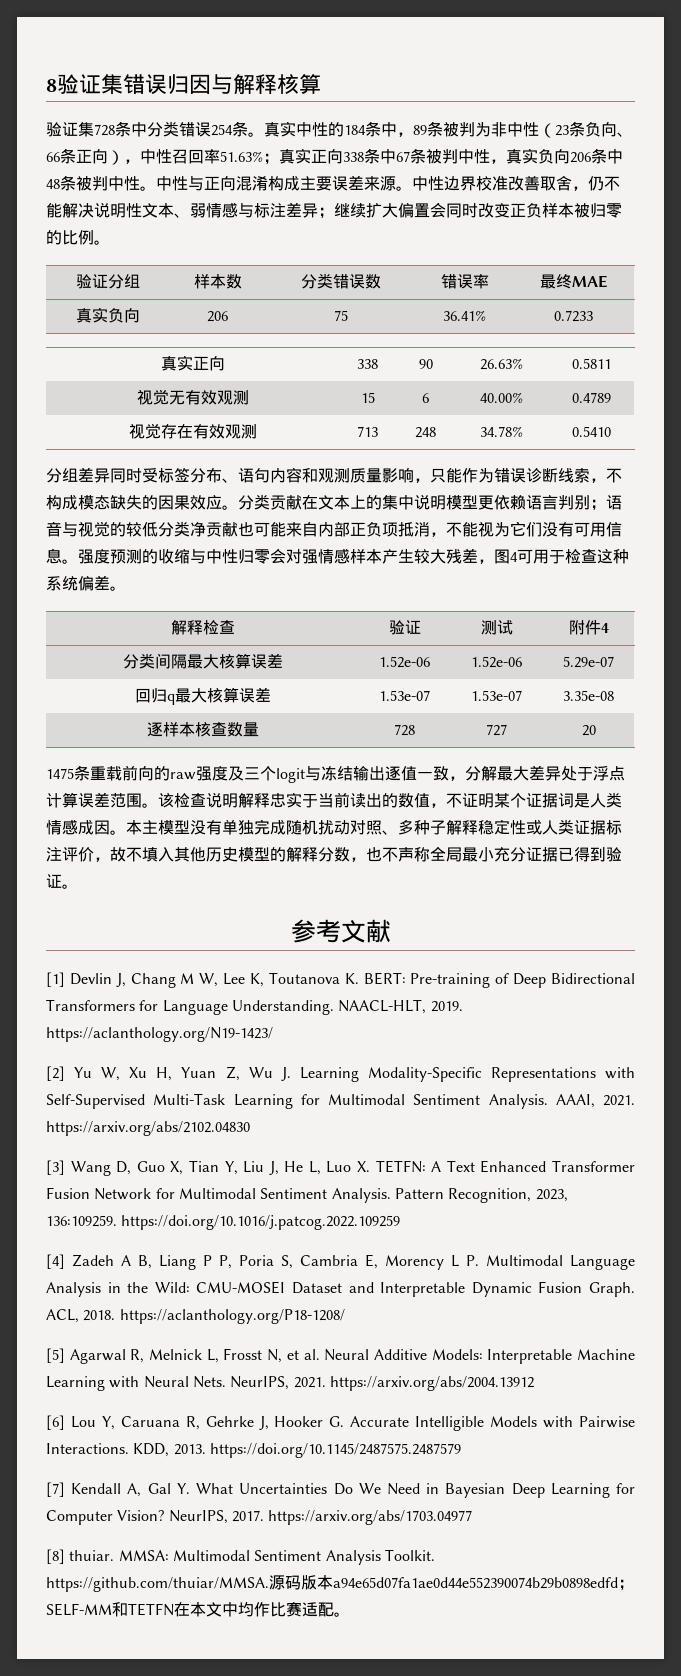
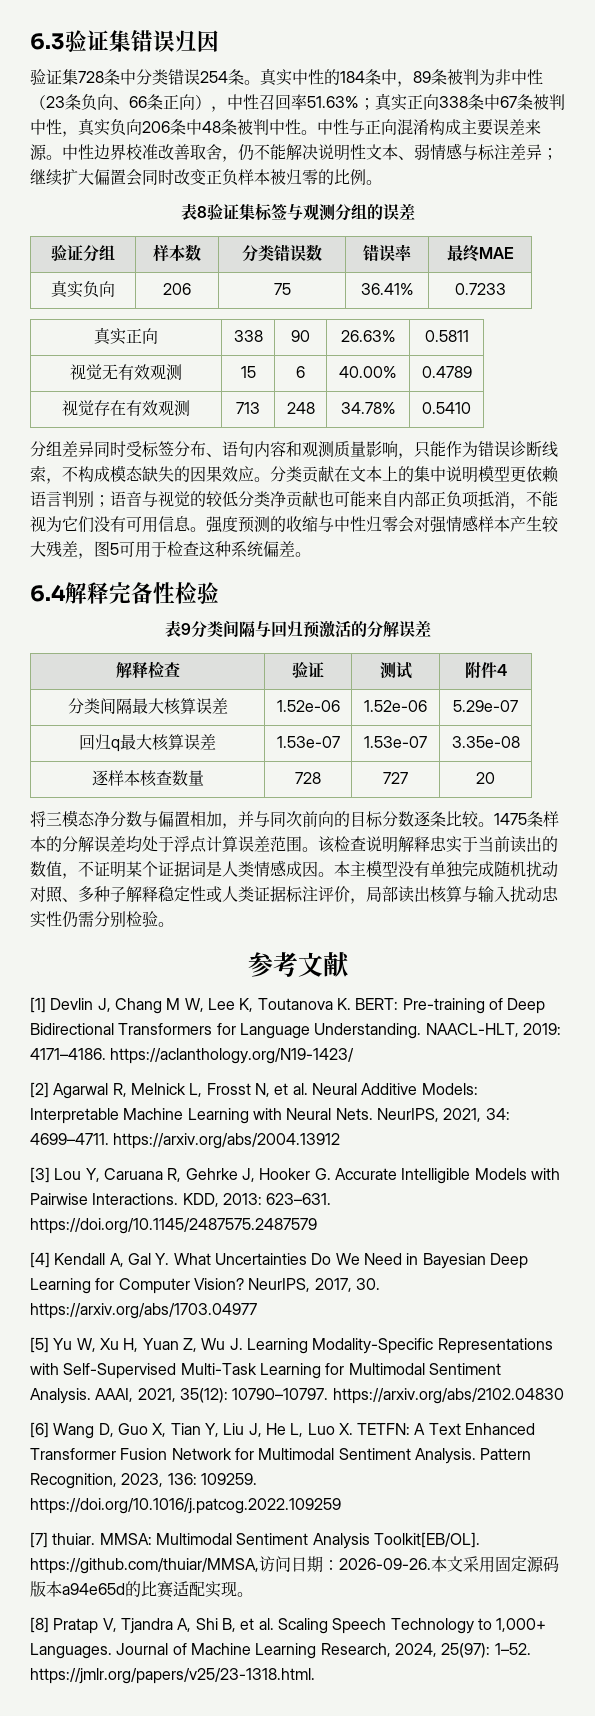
[46,79,57,92] 8 -> [30,33,65,50] 6.3
[211,74,321,95] 与解释核算 -> (219, 41) none
(110, 242) none -> [180,203,415,221] // 表8验证集标签与观测分组的误差
[510,552,518,562] 4 -> [110,543,119,555] 5
(126, 588) none -> [30,582,219,604] [164,620,431,638] // 6.4解释完备性检验 // 表9分类间隔与回归预激活的分解误差
[46,765,561,783] 1475条重载前向的raw强度及三个logit与冻结输出逐值一致，分解最大差异 -> [30,810,559,829] [30,836,142,853] 将三模态净分数与偏置相加，并与同次前向的目标分数逐条比较。1475条样本的分解误差均
[110,846,622,862] [46,874,62,888] 故不填入其他历史模型的解释分数，也不声称全局最小充分证据已得到验证 -> [366,886,559,903] [30,911,158,928] 局部读出核算与输入扰动忠实性仍需分别检验
[430,1001,463,1012] 2019. -> [522,1023,561,1035] [30,1048,106,1060] 2019: 4171–4186.
(65, 1073) none -> [53,1083,478,1099] [30,1108,510,1124] [30,1133,341,1149] [30,1167,560,1184] [30,1193,332,1207] [30,1218,317,1234] [30,1252,528,1269] [30,1278,380,1294] [30,1303,257,1319] [30,1337,49,1353] Agarwal R, Melnick L, Frosst N, et al. Neural Additive Models: Interpretable Machine Learning with Neural Nets. NeurIPS, 2021, 34: 4699–4711. https://arxiv.org/abs/2004.13912 // [3] Lou Y, Caruana R, Gehrke J, Hooker G. Accurate Intelligible Models with Pairwise Interactions. KDD, 2013: 623–631. https://doi.org/10.1145/2487575.2487579 // [4] Kendall A, Gal Y. What Uncertainties Do We Need in Bayesian Deep Learning for Computer Vision? NeurIPS, 2017, 30. https://arxiv.org/abs/1703.04977 // [5]
[603,1095,635,1106] 2021. -> [137,1388,329,1403] 2021, 35(12): 10790–10797.
[46,1160,65,1175] [3] -> [30,1422,49,1438] [6]
[46,1215,117,1227] 136:109259. -> [167,1473,257,1485] 136: 109259.
[46,1254,635,1270] [46,1281,636,1297] [46,1309,345,1324] [46,1348,636,1364] [46,1376,534,1391] [46,1415,635,1431] [46,1443,461,1458] [46,1482,636,1498] [46,1510,473,1525] [46,1549,65,1564] [4] Zadeh A B, Liang P P, Poria S, Cambria E, Morency L P. Multimodal Language Analysis in the Wild: CMU-MOSEI Dataset and Interpretable Dynamic Fusion Graph. ACL, 2018. https://aclanthology.org/P18-1208/ // [5] Agarwal R, Melnick L, Frosst N, et al. Neural Additive Models: Interpretable Machine Learning with Neural Nets. NeurIPS, 2021. https://arxiv.org/abs/2004.13912 // [6] Lou Y, Caruana R, Gehrke J, Hooker G. Accurate Intelligible Models with Pairwise Interactions. KDD, 2013. https://doi.org/10.1145/2487575.2487579 // [7] Kendall A, Gal Y. What Uncertainties Do We Need in Bayesian Deep Learning for Computer Vision? NeurIPS, 2017. https://arxiv.org/abs/1703.04977 // [8] -> [30,1532,48,1548] [7]
[384,1549,435,1561] [46,1575,634,1592] [46,1602,270,1617] Toolkit. https://github.com/thuiar/MMSA.源码版本a94e65d07fa1ae0d44e552390074b29b0898edfd；SELF-MM和TETFN在本文中均作 -> [373,1532,480,1548] [30,1556,559,1574] [30,1581,141,1597] Toolkit[EB/OL]. https://github.com/thuiar/MMSA,访问日期：2026-09-26.本文采用固定源码版本a94e65d的
[334,1612,350,1617] 。 -> [205,1581,253,1598] [30,1617,547,1634] [30,1643,531,1659] [30,1668,315,1684] 实现。 // [8] Pratap V, Tjandra A, Shi B, et al. Scaling Speech Technology to 1,000+ Languages. Journal of Machine Learning Research, 2024, 25(97): 1–52. https://jmlr.org/papers/v25/23-1318.html.

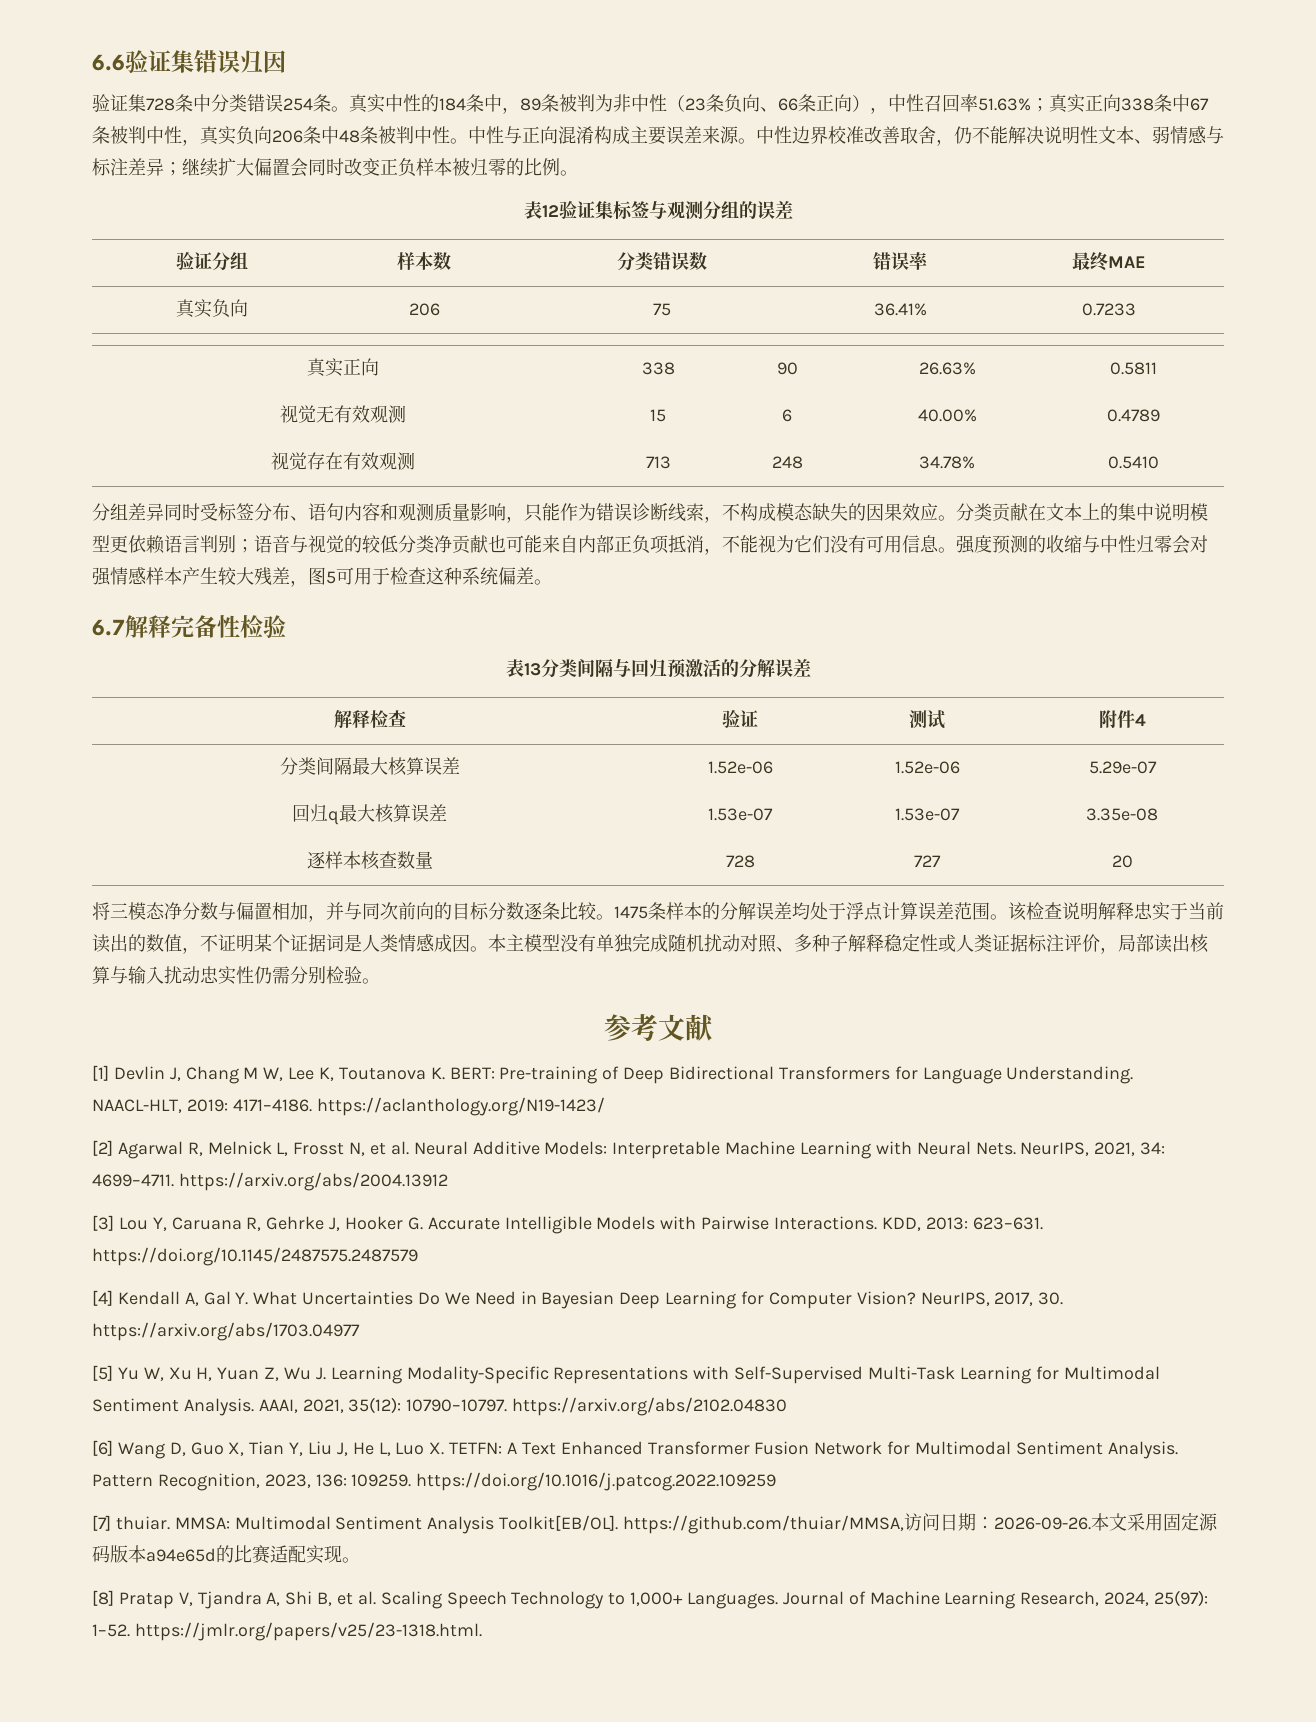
[30,33,65,50] 6.3 -> [92,54,125,71] 6.6
[196,206,207,218] 8 -> [541,205,559,217] 12
[30,584,65,602] 6.4 -> [92,619,125,636] 6.7
[180,623,191,635] 9 -> [523,663,541,676] 13

